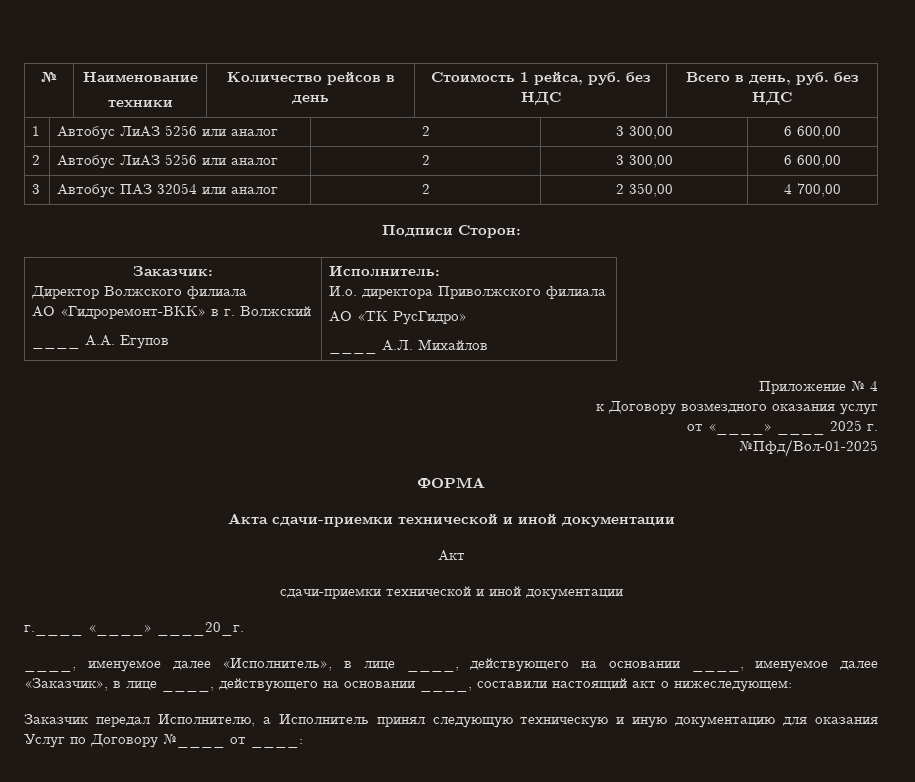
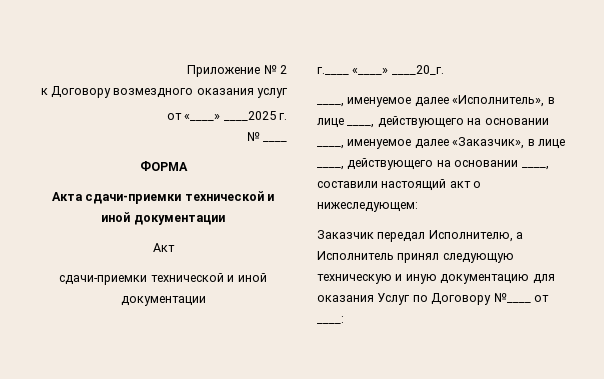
[40,72,58,83] [82,71,198,82] [107,100,173,107] [226,72,395,85] [292,95,329,104] [430,72,651,85] [520,91,561,105] [685,72,859,85] [752,91,792,105] [32,126,41,136] [57,125,279,140] [421,126,430,136] [615,126,673,139] [784,126,841,139] [32,155,41,165] [57,154,279,169] [421,155,430,165] [615,155,673,168] [784,155,841,168] [32,184,41,194] [57,183,279,198] [421,184,430,194] [615,183,673,197] [784,183,841,197] [381,225,521,238] [133,266,213,276] [31,286,248,299] [32,306,312,319] [32,335,170,349] [329,265,441,276] [329,286,607,299] [329,311,468,325] [329,339,489,354] № | Наименование // техники | Количество рейсов в день | Стоимость 1 рейса, руб. без НДС | Всего в день, руб. без НДС // 1 | Автобус ЛиАЗ 5256 или аналог | 2 | 3 300,00 | 6 600,00 // 2 | Автобус ЛиАЗ 5256 или аналог | 2 | 3 300,00 | 6 600,00 // 3 | Автобус ПАЗ 32054 или аналог | 2 | 2 350,00 | 4 700,00 // Подписи Сторон: // Заказчик: // Директор Волжского филиала // АО «Гидроремонт-ВКК» в г. Волжский // ____ А.А. Егупов | Исполнитель: // И.о. директора Приволжского филиала // АО «ТК РусГидро» // ____ А.Л. Михайлов // -> (187, 71) none
[870,381,878,391] 4 -> [280,65,287,74] 2
[777,431,825,435] [830,420,862,431] ____ 2025 -> [223,111,276,121] ____2025
[739,439,878,457] №Пфд/Вол-01-2025 -> [246,132,260,141] [263,141,287,142] № ____

